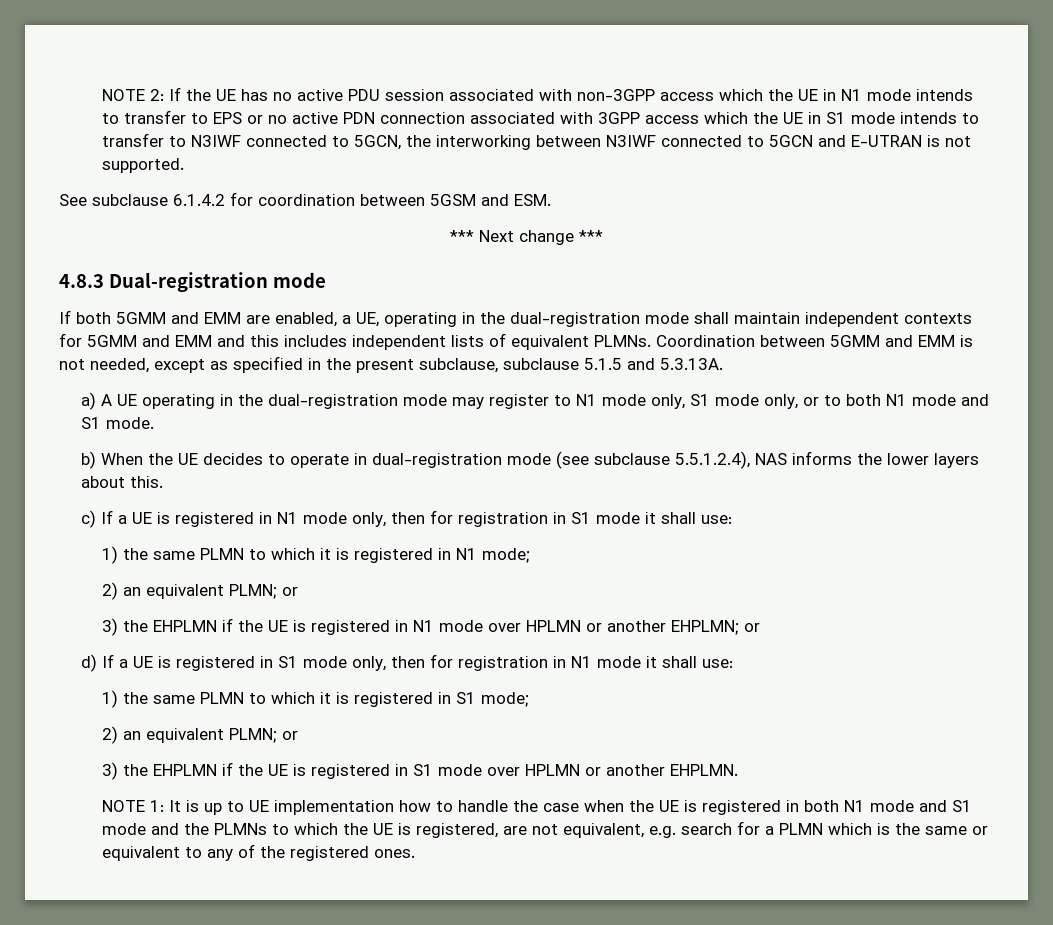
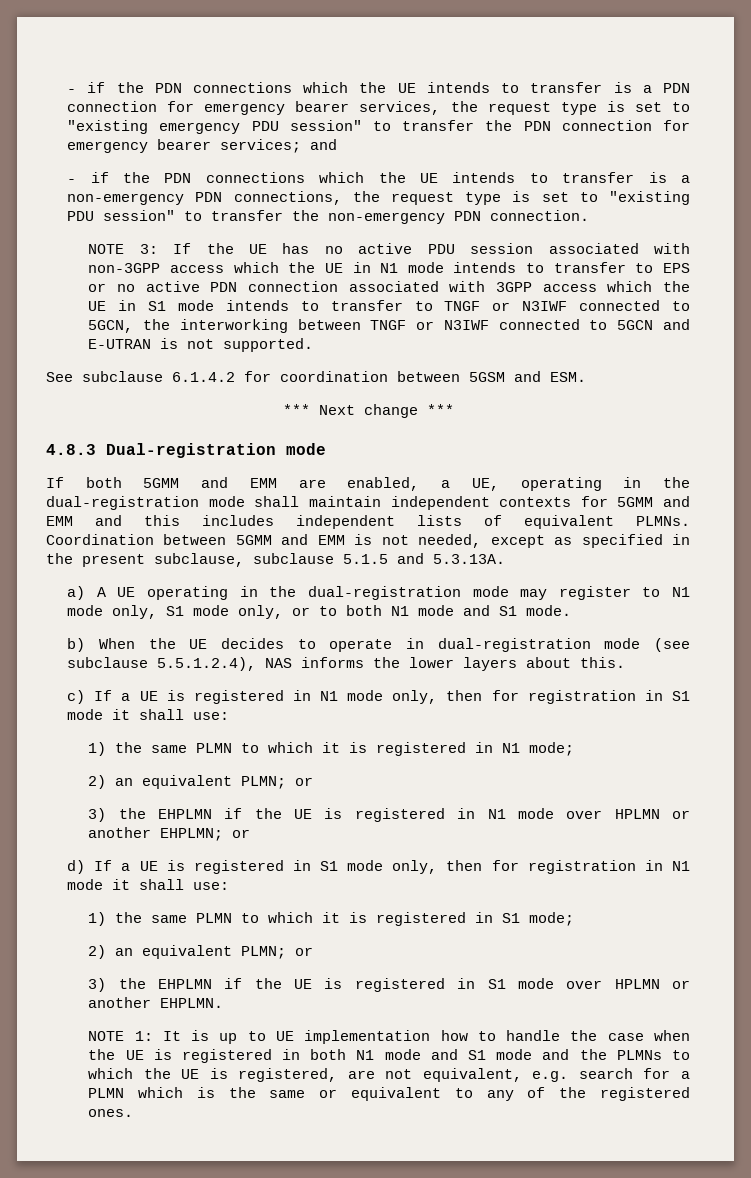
[101,89,164,101] NOTE 2: -> [67,82,690,93] [67,101,691,115] [67,120,690,134] [67,139,338,153] [67,172,690,183] [67,191,690,205] [67,210,590,224] [88,244,158,254] - if the PDN connections which the UE intends to transfer is a PDN connection for emergency bearer services, the request type is set to "existing emergency PDU session" to transfer the PDN connection for emergency bearer services; and // - if the PDN connections which the UE intends to transfer is a non-emergency PDN connections, the request type is set to "existing PDU session" to transfer the non-emergency PDN connection. // NOTE 3:
(186, 141) none -> [444,301,511,311] TNGF or
(601, 141) none -> [370,320,435,330] TNGF or

